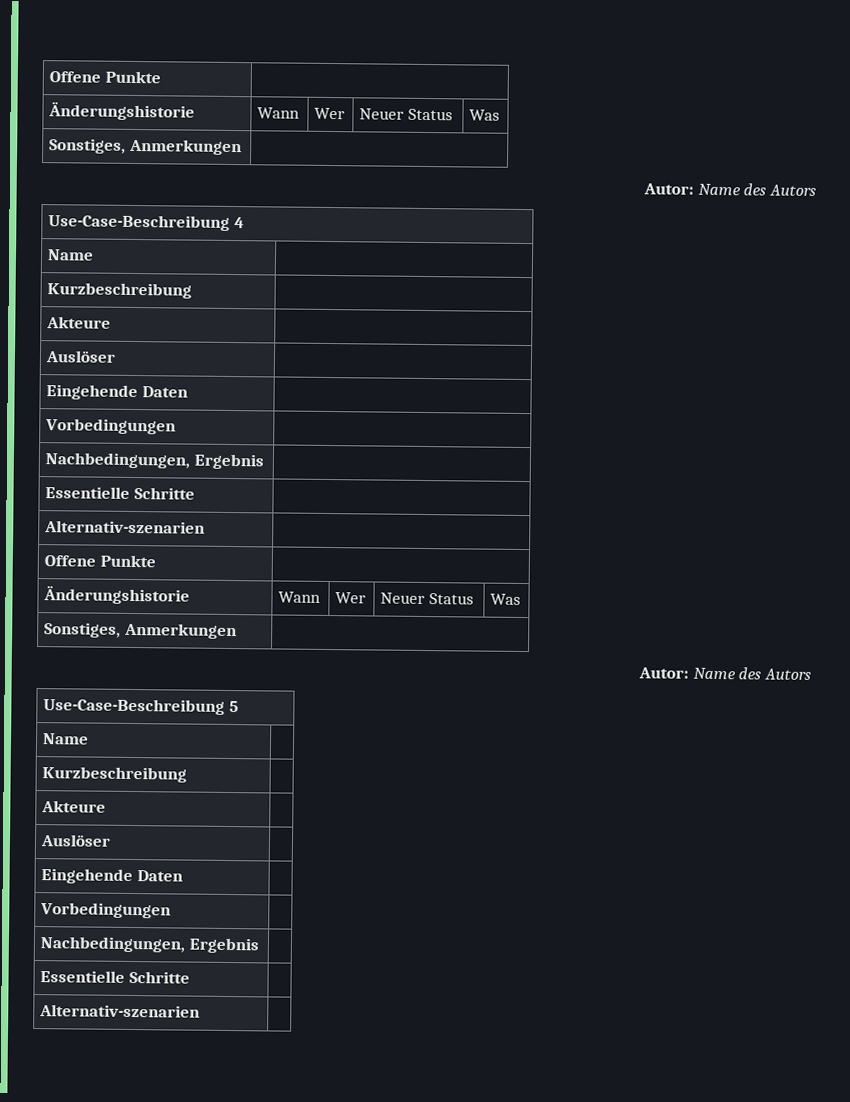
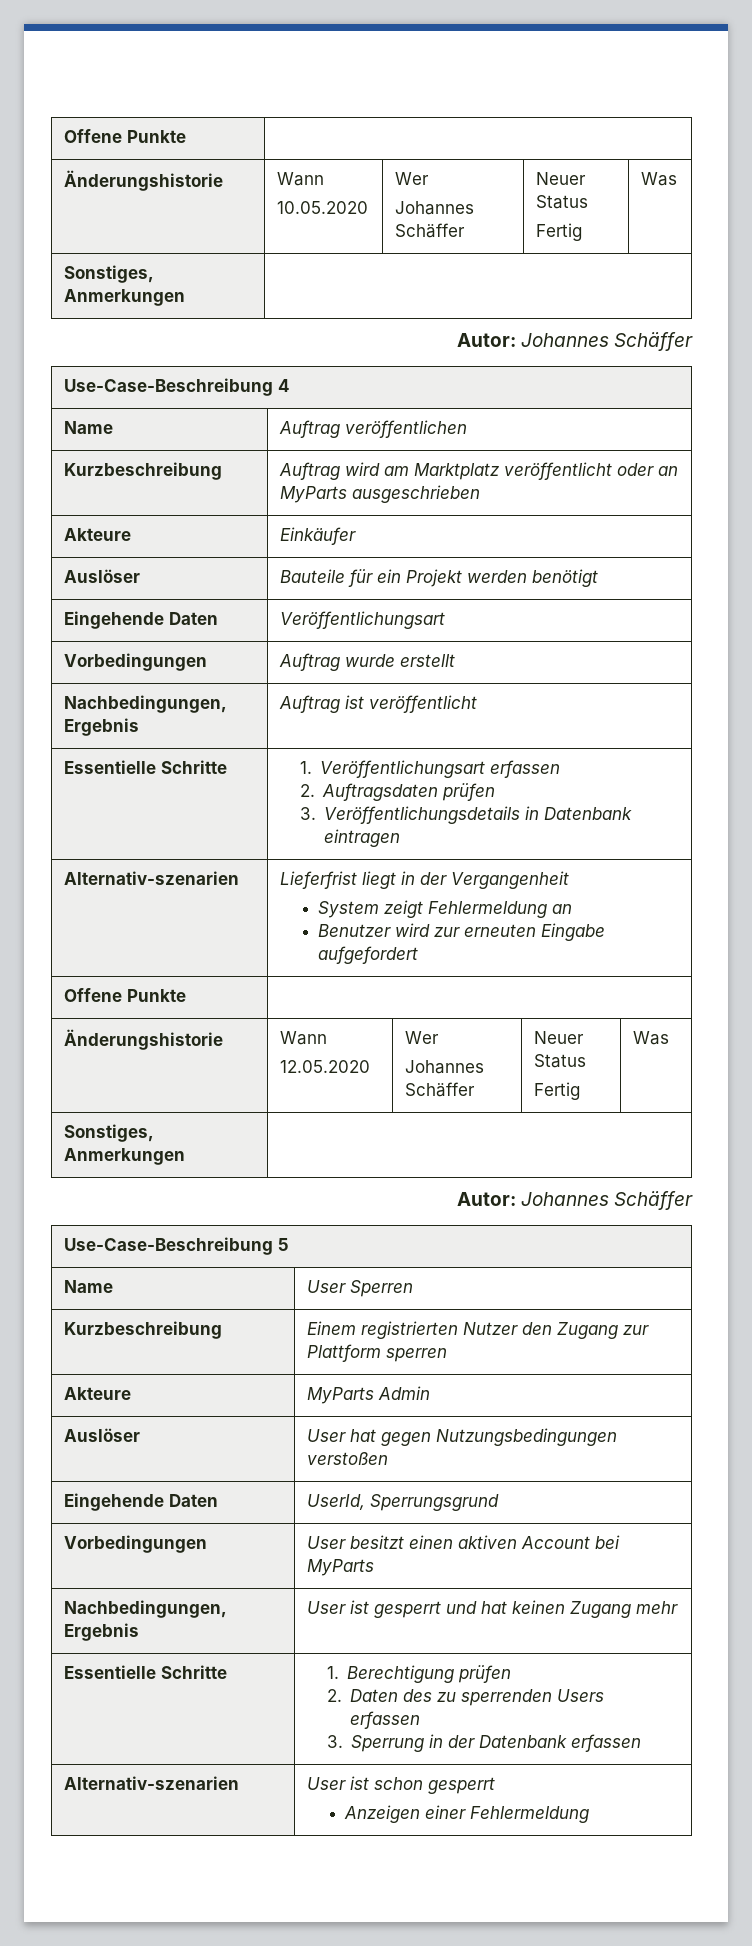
[49,70,161,84] [48,102,196,121] [257,107,301,119] [314,107,346,120] [359,108,453,121] [469,109,501,121] [49,138,242,156] [643,183,817,197] Offene Punkte | // Änderungshistorie | Wann | Wer | Neuer Status | Was // Sonstiges, Anmerkungen | // Autor: Name des Autors -> [63,129,186,143] [63,170,223,191] [276,172,324,186] [276,201,368,214] [394,172,429,185] [394,201,474,215] [394,223,465,238] [535,172,586,185] [535,195,588,209] [535,223,582,241] [640,172,677,186] [63,265,154,283] [63,289,185,306] [456,332,693,351] Offene Punkte | // Änderungshistorie | Wann // 10.05.2020 | Wer // Johannes Schäffer | Neuer Status // Fertig | Was // Sonstiges, Anmerkungen | // Autor: Johannes Schäffer
[47,282,193,299] [46,316,112,329] [45,350,117,363] [46,384,188,401] [45,418,177,435] [45,452,264,470] [45,486,195,500] [44,520,206,534] [44,554,156,568] [43,586,191,605] [278,591,322,603] [335,592,367,604] [380,592,474,605] [490,593,522,605] [44,622,237,640] [638,667,812,680] // Kurzbeschreibung | // Akteure | // Auslöser | // Eingehende Daten | // Vorbedingungen | // Nachbedingungen, Ergebnis | // Essentielle Schritte | // Alternativ-szenarien | // Offene Punkte | // Änderungshistorie | Wann | Wer | Neuer Status | Was // Sonstiges, Anmerkungen | // Autor: Name des Autors -> [278,420,467,438] [63,462,222,480] [278,462,678,480] [279,485,480,503] [63,528,131,541] [279,527,356,545] [63,569,140,583] [279,569,598,587] [63,611,218,629] [279,611,445,629] [63,653,207,671] [278,653,455,671] [63,695,227,713] [63,718,139,736] [278,695,477,713] [63,760,227,774] [299,760,561,778] [299,783,496,801] [299,806,633,824] [324,829,401,847] [63,871,239,885] [279,871,569,889] [318,900,573,918] [318,923,606,941] [318,946,419,964] [63,988,186,1002] [63,1029,223,1050] [279,1031,327,1045] [279,1060,370,1073] [404,1031,439,1044] [404,1060,484,1074] [404,1082,475,1097] [533,1031,584,1044] [533,1054,586,1068] [533,1082,580,1100] [632,1031,669,1045] [63,1124,154,1142] [63,1148,185,1165] [456,1191,693,1210] Auftrag veröffentlichen // Kurzbeschreibung | Auftrag wird am Marktplatz veröffentlicht oder an MyParts ausgeschrieben // Akteure | Einkäufer // Auslöser | Bauteile für ein Projekt werden benötigt // Eingehende Daten | Veröffentlichungsart // Vorbedingungen | Auftrag wurde erstellt // Nachbedingungen, Ergebnis | Auftrag ist veröffentlicht // Essentielle Schritte | 1. Veröffentlichungsart erfassen // 2. Auftragsdaten prüfen // 3. Veröffentlichungsdetails in Datenbank eintragen // Alternativ-szenarien | Lieferfrist liegt in der Vergangenheit // System zeigt Fehlermeldung an // Benutzer wird zur erneuten Eingabe aufgefordert // Offene Punkte | // Änderungshistorie | Wann // 12.05.2020 | Wer // Johannes Schäffer | Neuer Status // Fertig | Was // Sonstiges, Anmerkungen | // Autor: Johannes Schäffer
[42,766,188,783] [41,800,107,813] [40,834,112,847] [41,868,183,885] [40,902,172,919] [40,936,260,954] [40,970,190,984] [39,1004,201,1018] // Kurzbeschreibung | // Akteure | // Auslöser | // Eingehende Daten | // Vorbedingungen | // Nachbedingungen, Ergebnis | // Essentielle Schritte | // Alternativ-szenarien | -> [306,1280,413,1297] [63,1321,222,1339] [306,1321,649,1339] [306,1344,447,1362] [63,1387,131,1400] [306,1386,430,1404] [63,1428,140,1442] [306,1428,617,1446] [306,1452,388,1465] [63,1493,218,1511] [306,1494,499,1511] [63,1535,207,1553] [306,1535,620,1549] [306,1559,374,1576] [63,1600,227,1618] [63,1623,139,1641] [306,1600,678,1618] [63,1665,227,1679] [326,1665,512,1683] [326,1689,605,1706] [350,1711,421,1729] [326,1734,642,1752] [63,1776,239,1790] [306,1776,495,1794] [344,1805,590,1823] User Sperren // Kurzbeschreibung | Einem registrierten Nutzer den Zugang zur Plattform sperren // Akteure | MyParts Admin // Auslöser | User hat gegen Nutzungsbedingungen verstoßen // Eingehende Daten | UserId, Sperrungsgrund // Vorbedingungen | User besitzt einen aktiven Account bei MyParts // Nachbedingungen, Ergebnis | User ist gesperrt und hat keinen Zugang mehr // Essentielle Schritte | 1. Berechtigung prüfen // 2. Daten des zu sperrenden Users erfassen // 3. Sperrung in der Datenbank erfassen // Alternativ-szenarien | User ist schon gesperrt // Anzeigen einer Fehlermeldung

